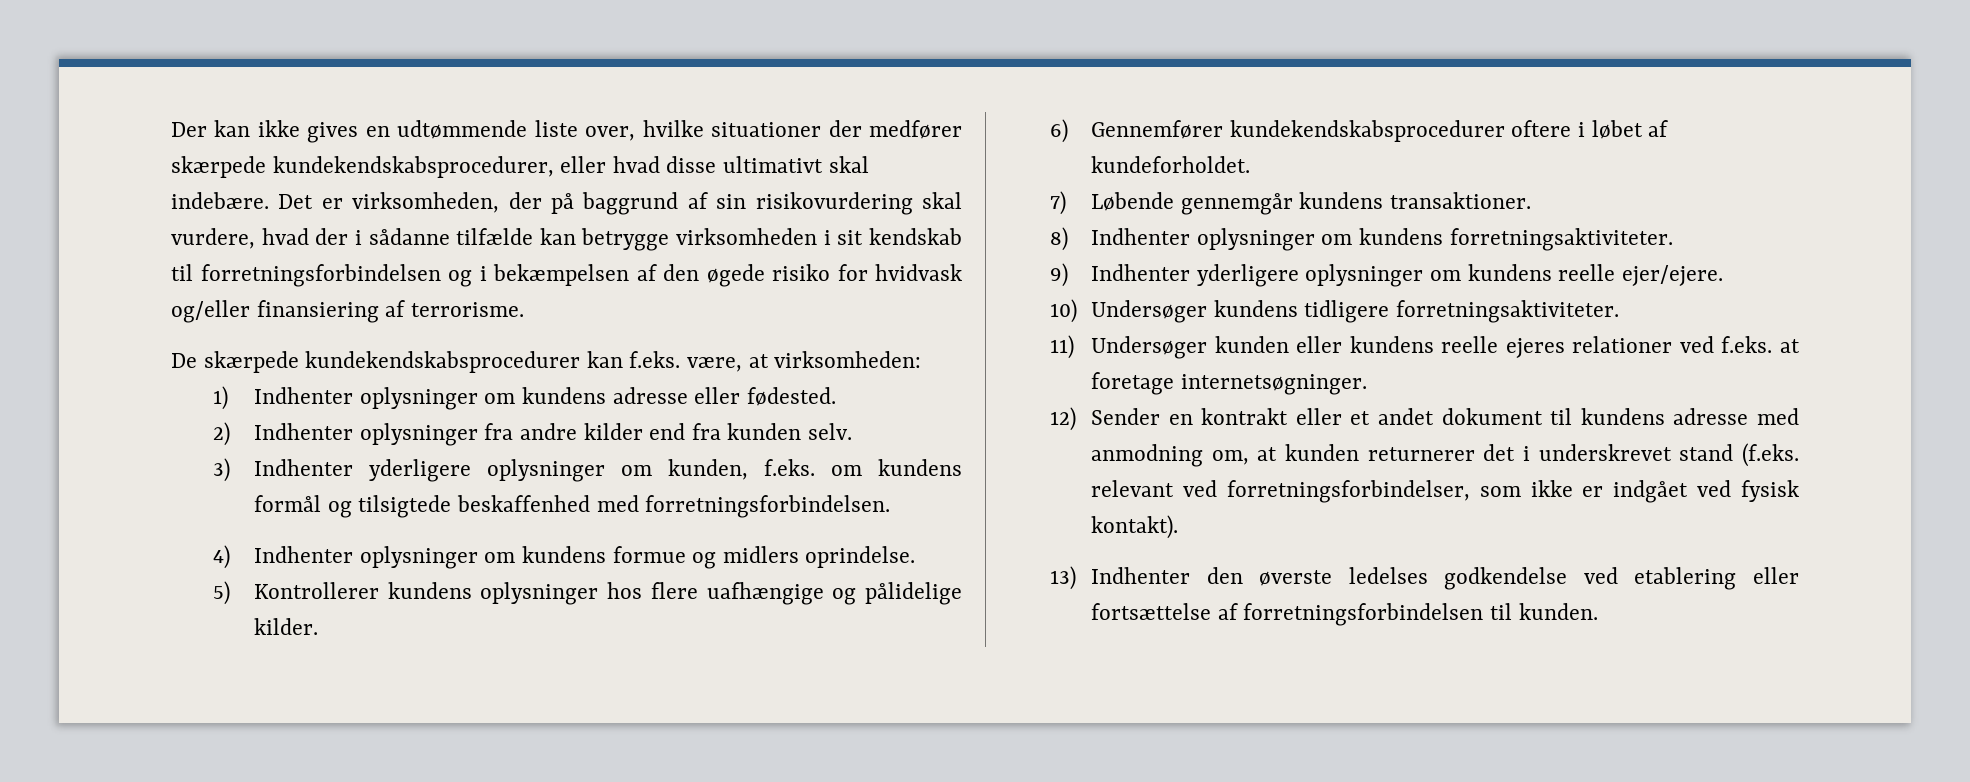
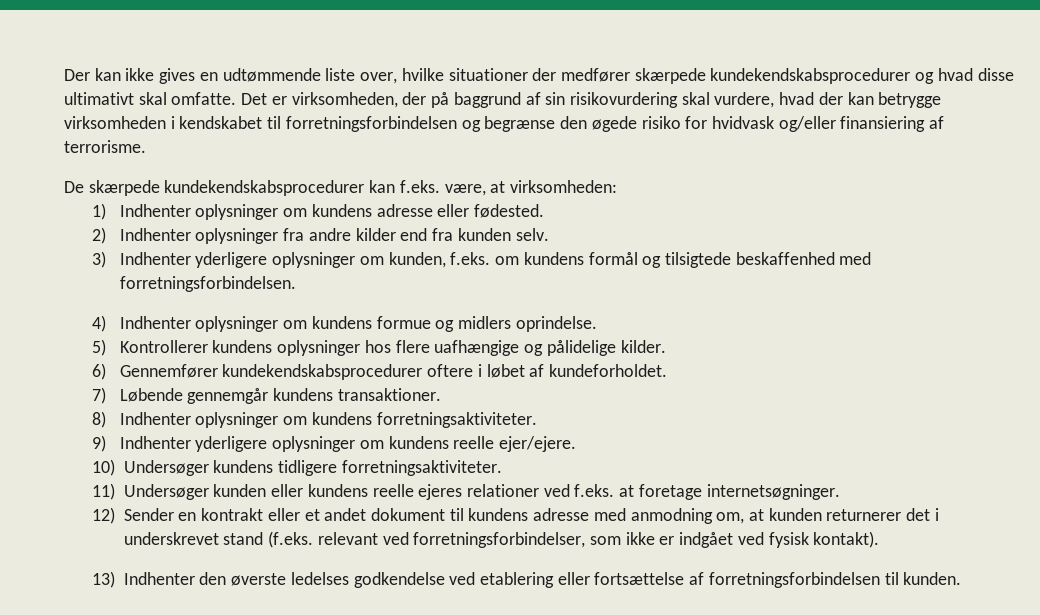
[272,156,607,178] kundekendskabsprocedurer, eller -> [710,68,935,84] kundekendskabsprocedurer og
[171,192,269,209] indebære. -> [171,92,237,105] omfatte.
[354,228,534,245] i sådanne tilfælde -> (843, 98) none
[837,228,962,245] sit kendskab -> [179,116,263,129] kendskabet
[479,264,657,286] i bekæmpelsen af -> [484,116,556,132] begrænse

